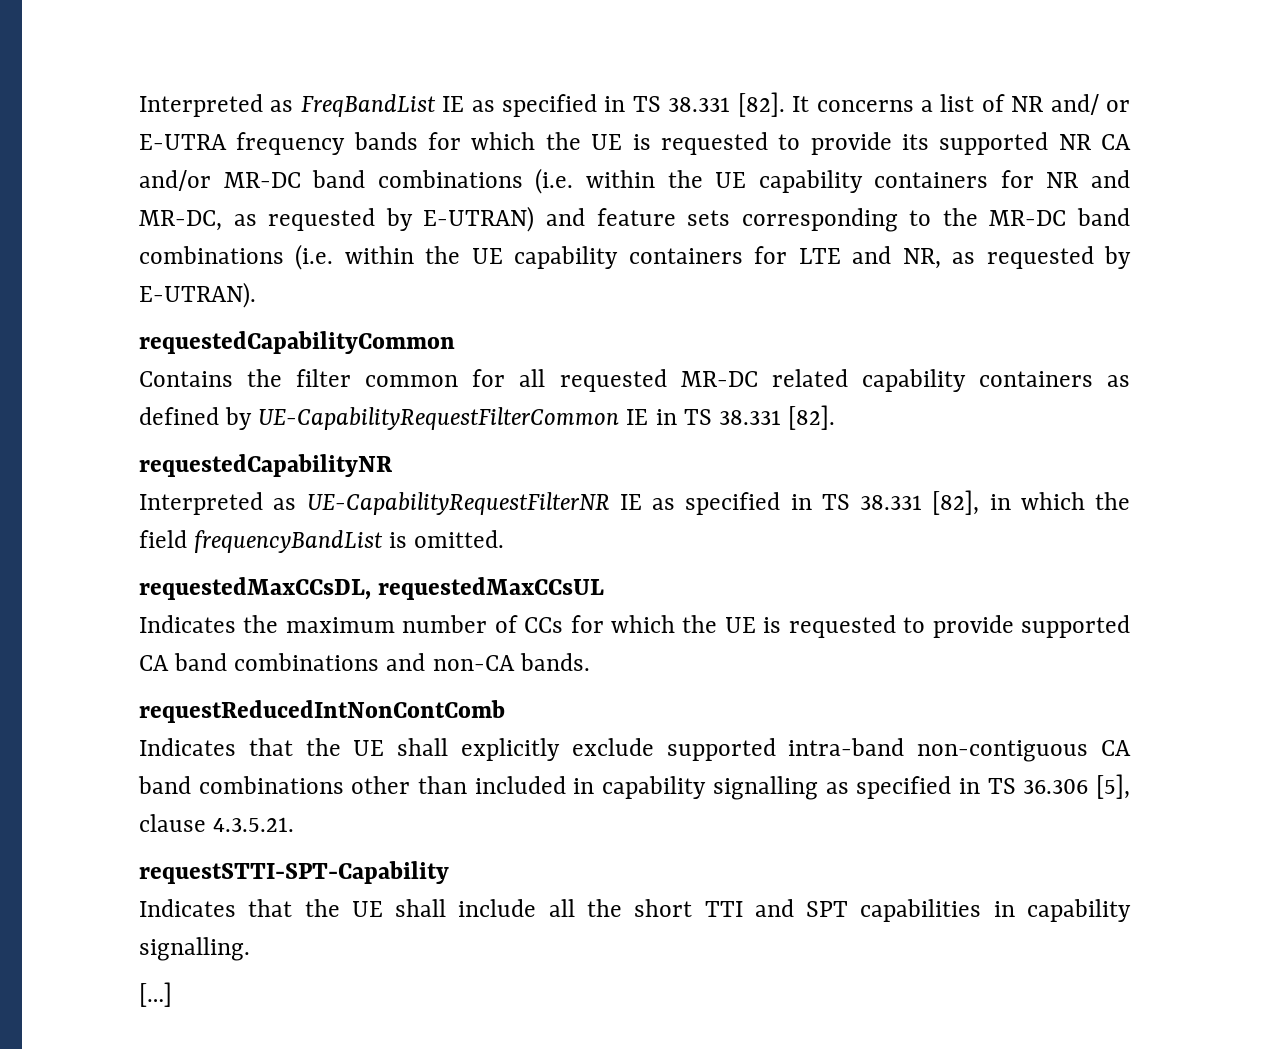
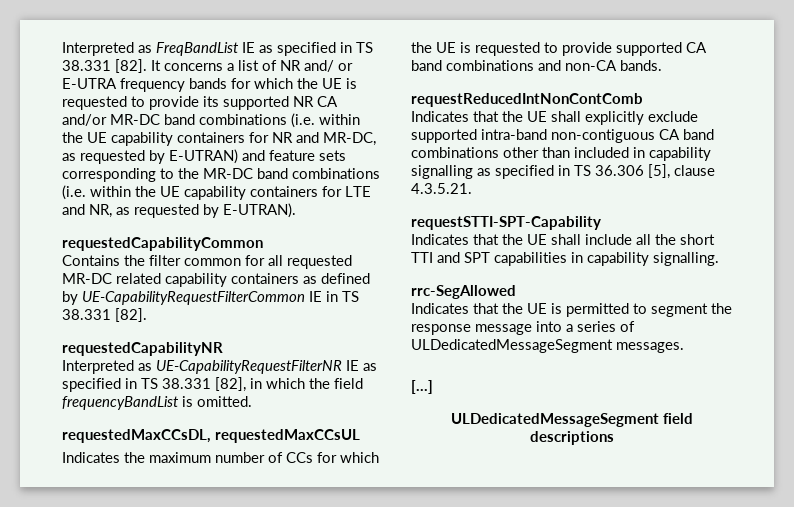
[139,982,172,1007] […] -> [411,285,516,299] [411,303,732,317] [411,321,635,335] [411,339,684,353] [411,380,433,394] [450,413,693,427] [529,431,614,445] rrc-SegAllowed // Indicates that the UE is permitted to segment the response message into a series of ULDedicatedMessageSegment messages. // […] // ULDedicatedMessageSegment field descriptions

